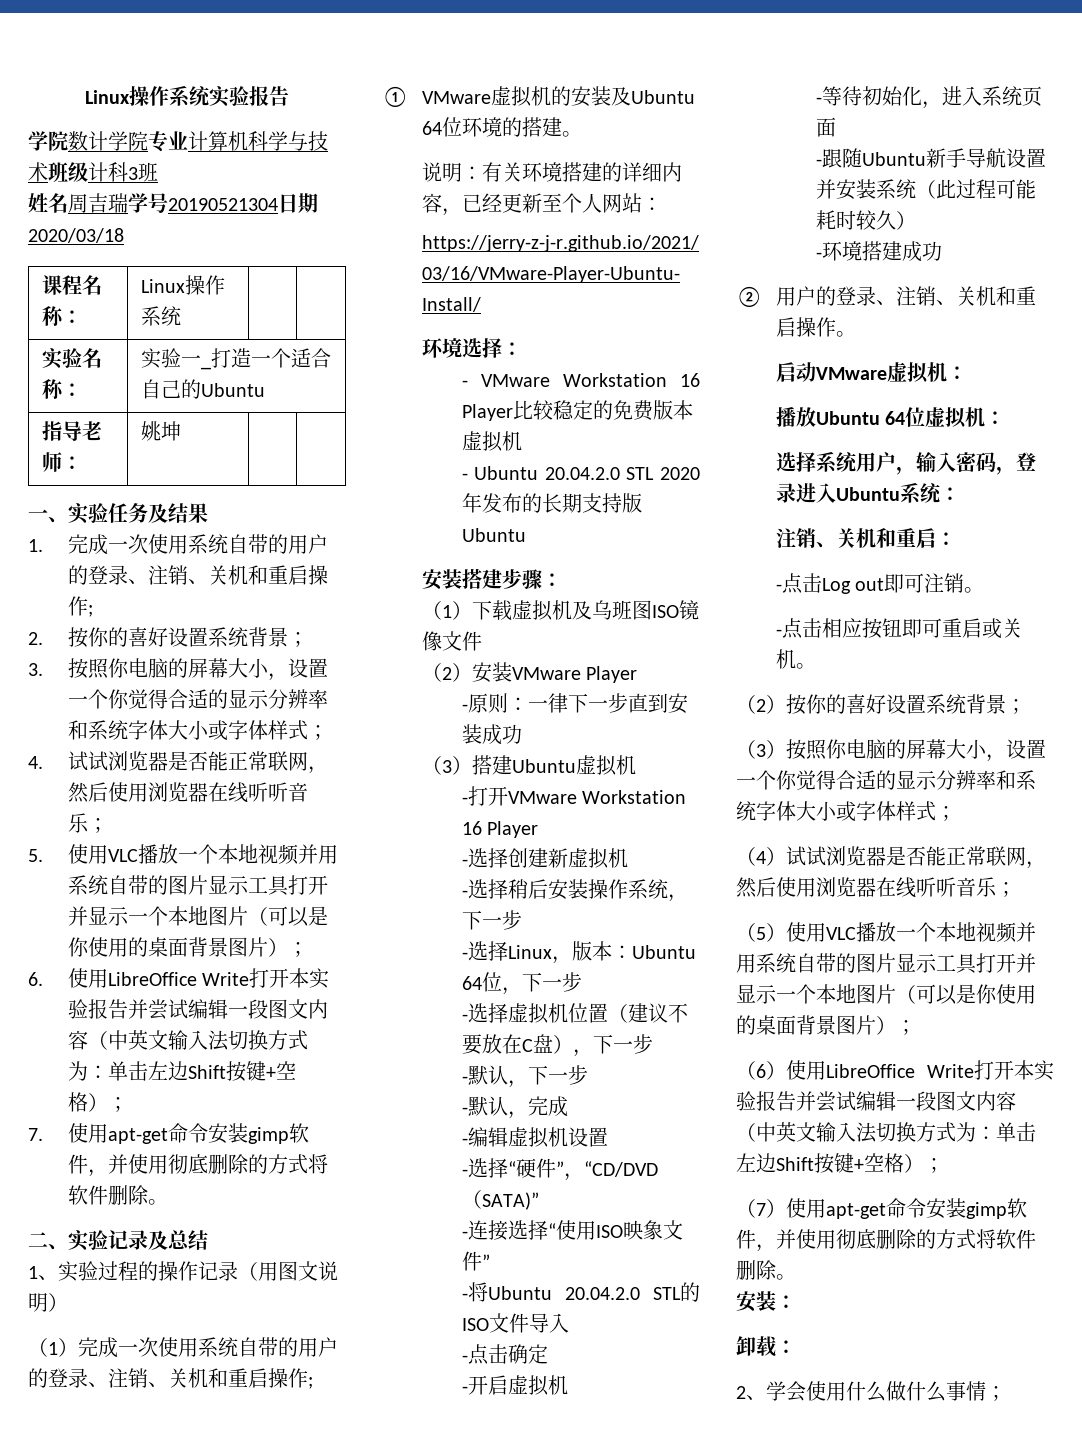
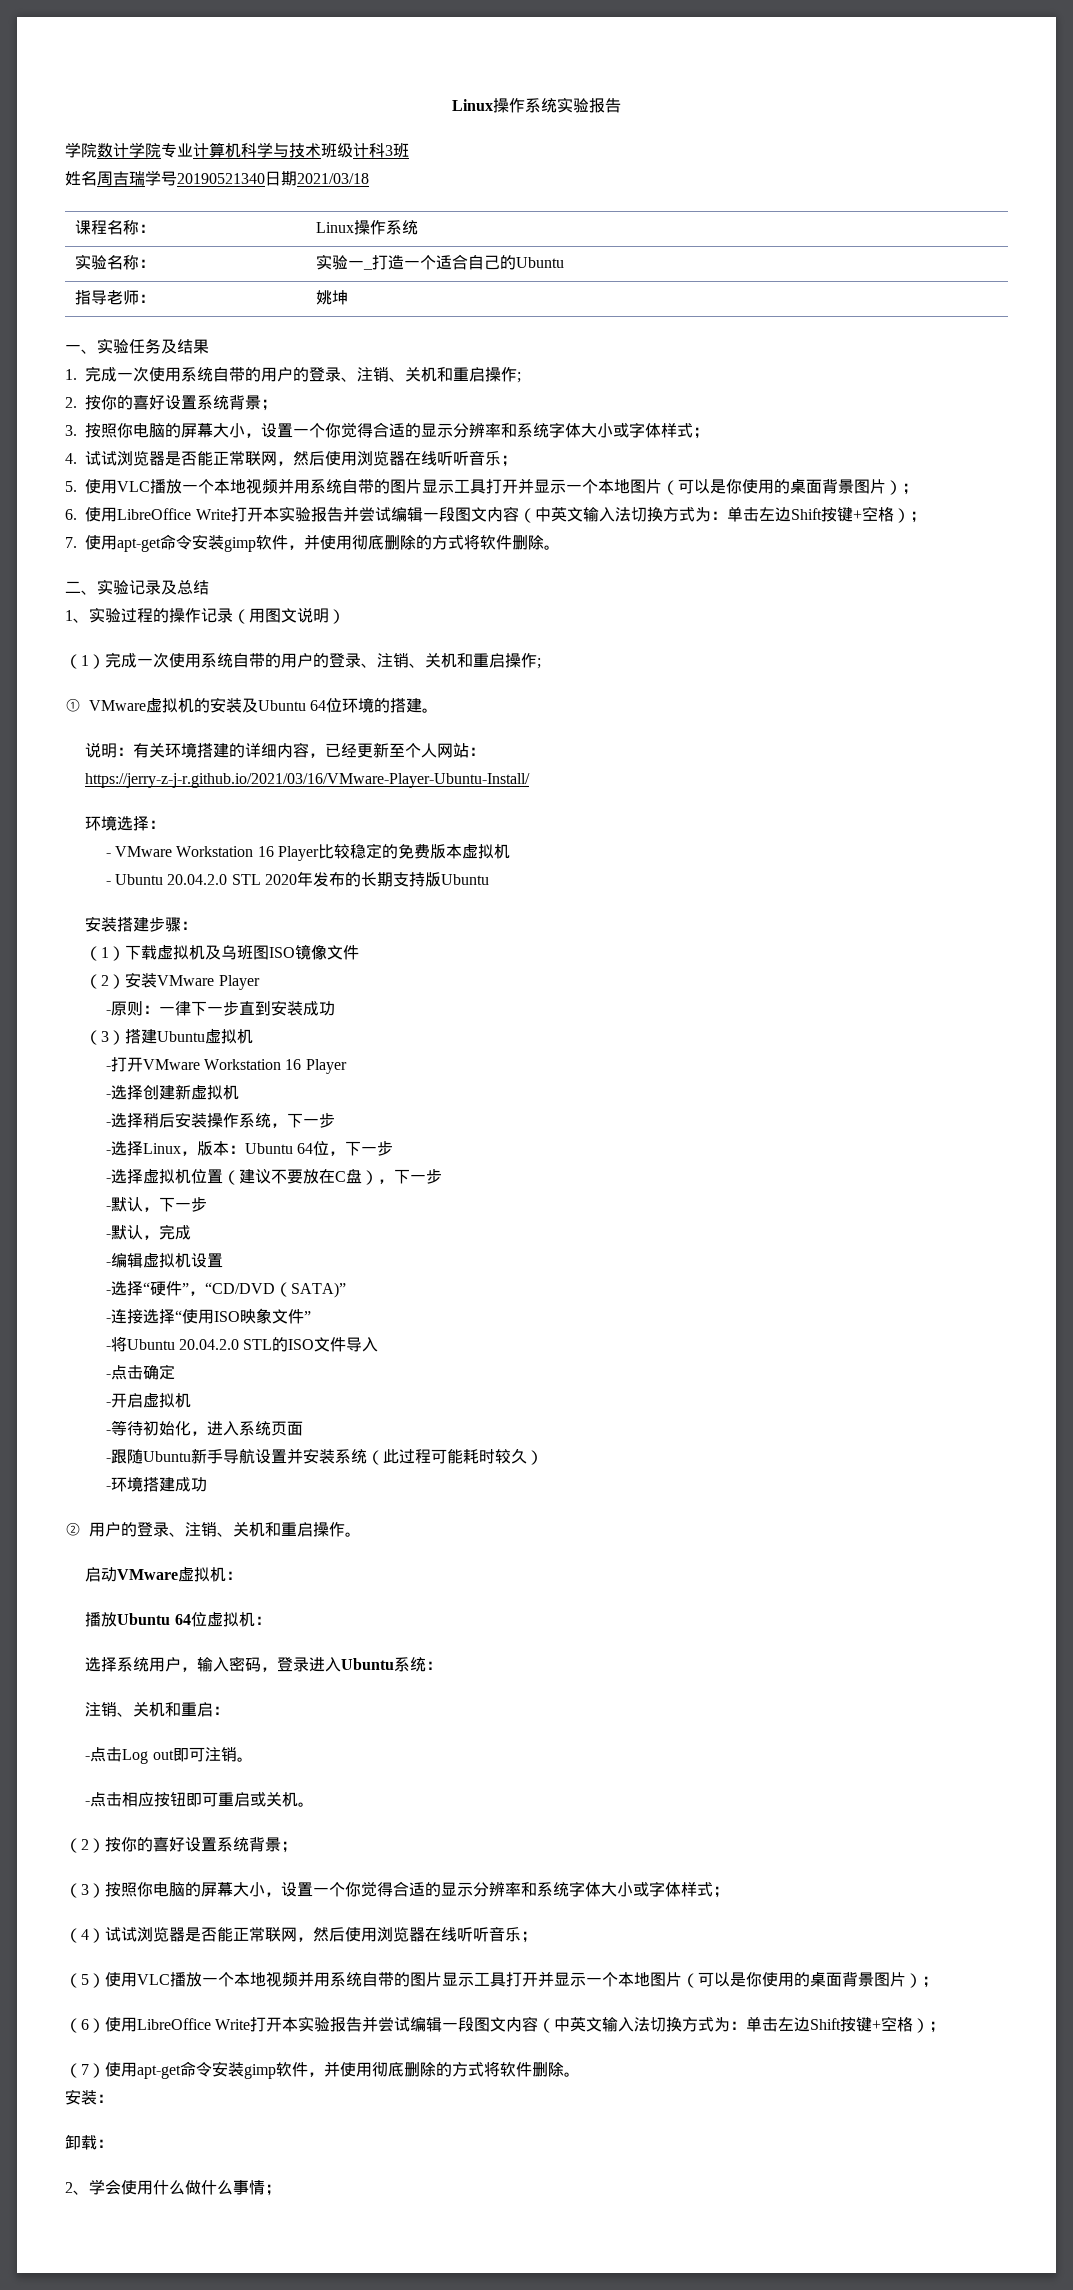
[168,193,318,213] [28,228,124,243] 20190521304日期2020/03/18 -> [177,171,369,186] 20190521340日期2021/03/18

